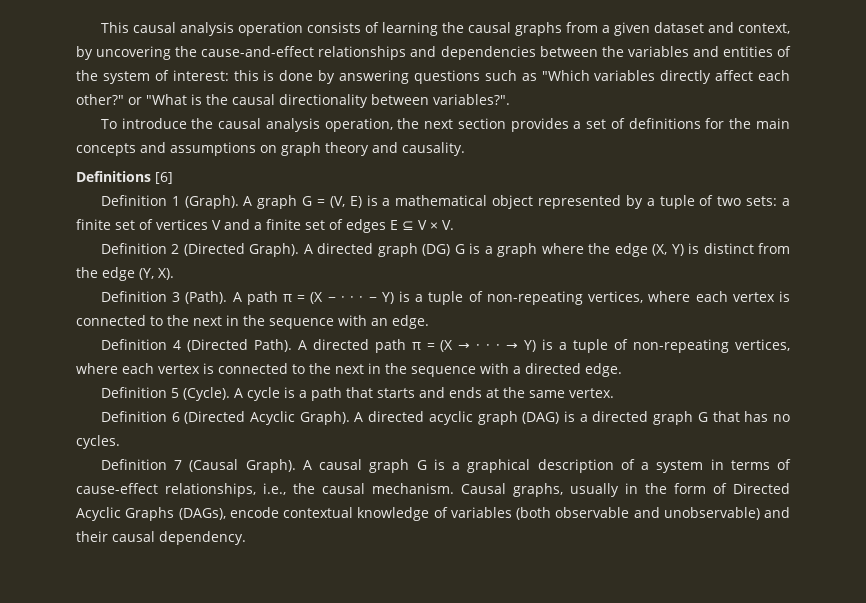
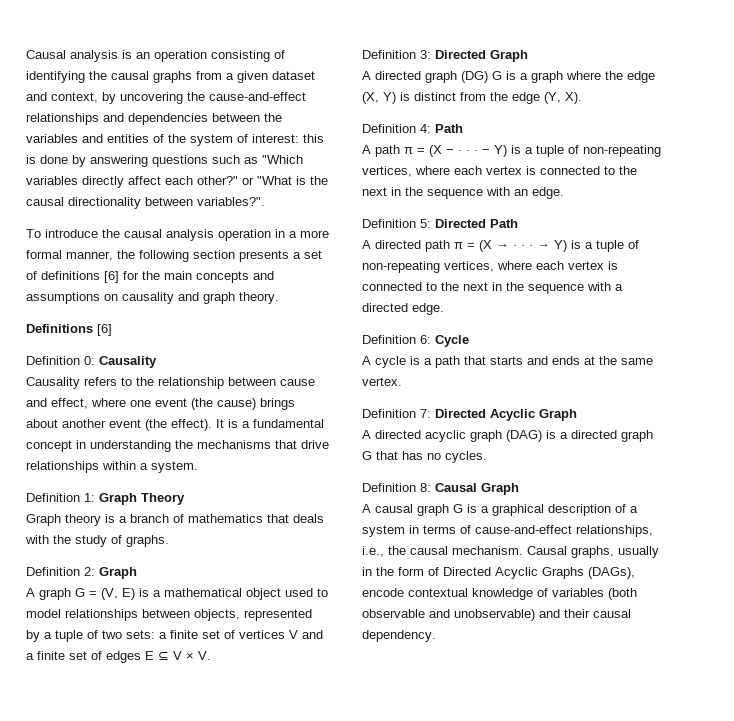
[100,22,438,36] This causal analysis operation consists of learning -> [26,50,285,62] [26,71,85,83] Causal analysis is an operation consisting of identifying
[324,118,569,132] operation, the next section provides -> [218,229,329,241] [26,250,289,262] operation in a more formal manner, the following section presents
(701, 123) none -> [104,271,119,283] [6]
[281,142,465,156] graph theory and causality. -> [122,292,279,304] causality and graph theory.
[171,195,239,209] 1 (Graph). -> [84,356,157,368] [26,377,315,389] [26,398,295,410] [26,419,324,431] [26,440,329,452] [26,461,198,473] [26,493,185,505] [26,514,324,526] [25,535,169,547] [26,567,137,579] 0: Causality // Causality refers to the relationship between cause and effect, where one event (the cause) brings about another event (the effect). It is a fundamental concept in understanding the mechanisms that drive relationships within a system. // Definition 1: Graph Theory // Graph theory is a branch of mathematics that deals with the study of graphs. // Definition 2: Graph //
(534, 202) none -> [285,588,328,597] [26,609,240,621] used to model relationships between objects,
[171,243,300,257] 2 (Directed Graph). -> [420,50,528,62] 3: Directed Graph //
[172,291,228,304] 3 (Path). -> [420,124,463,133] 4: Path //
[172,339,292,352] 4 (Directed Path). -> [420,219,518,228] 5: Directed Path //
[170,387,230,401] 5 (Cycle). -> [420,335,469,347] 6: Cycle //
[171,411,350,425] 6 (Directed Acyclic Graph). -> [420,409,577,421] 7: Directed Acyclic Graph //
[174,459,296,473] 7 (Causal Graph). -> [420,483,519,495] 8: Causal Graph //
[76,483,158,494] cause-effect -> [475,525,572,534] cause-and-effect

